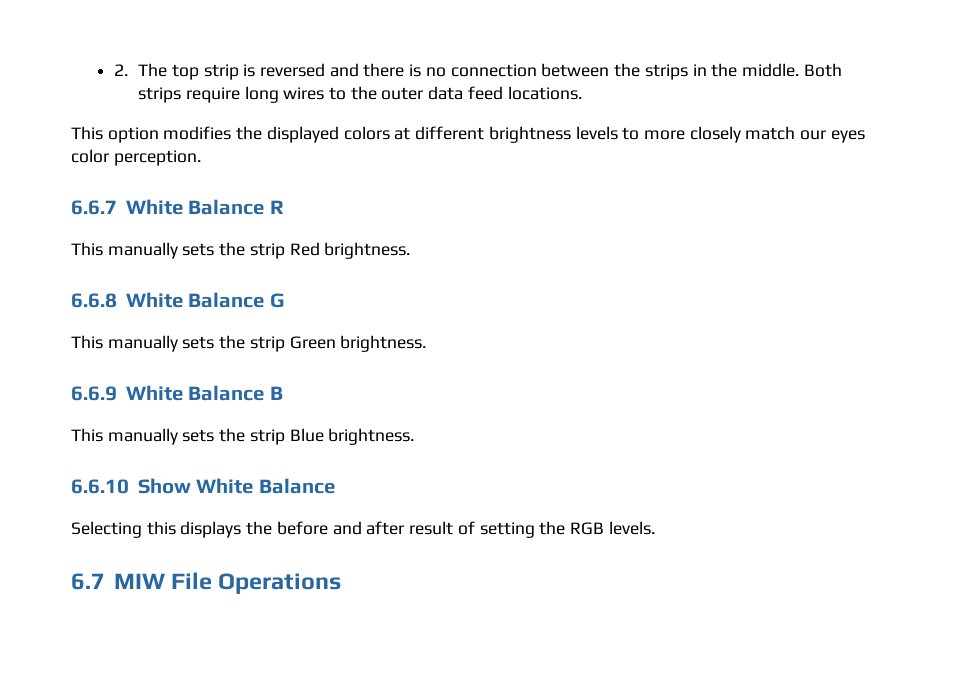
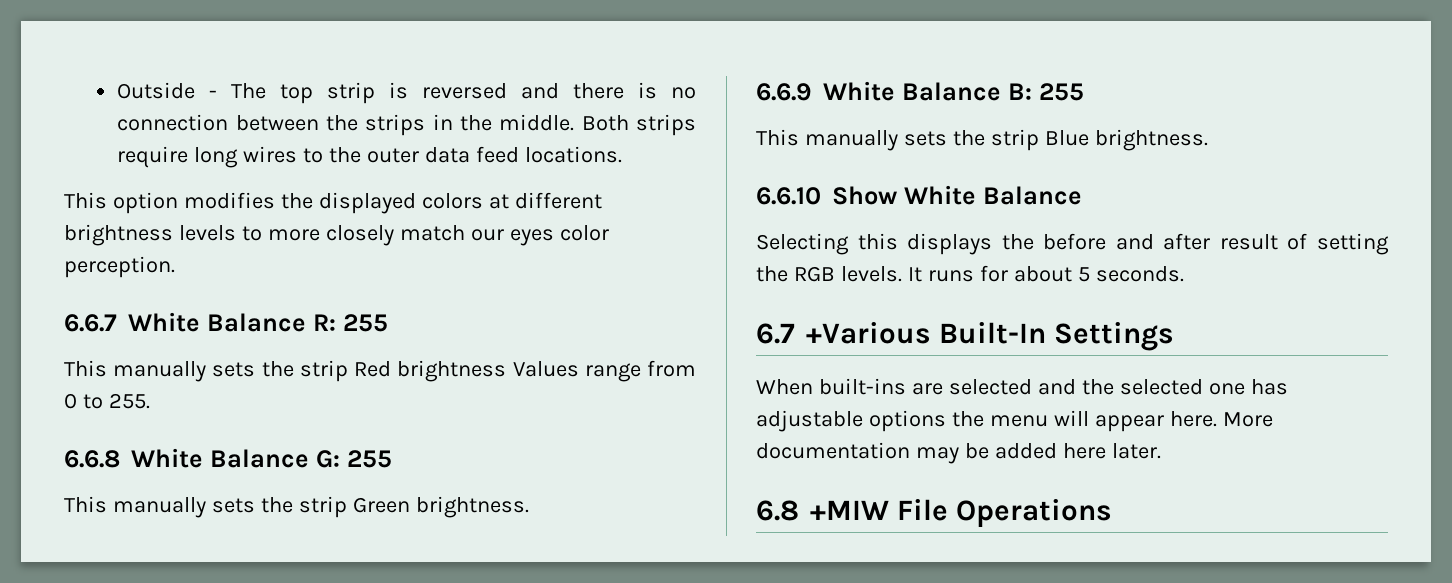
[114,64,129,76] 2. -> [117,82,218,99] Outside -
[269,200,284,214] R -> [312,314,388,332] R: 255
[324,242,411,259] brightness. -> [397,360,696,382] [64,393,150,409] brightness Values range from 0 to 255.
[269,293,284,308] G -> [315,450,392,468] G: 255
[269,386,283,400] B -> [1007,83,1084,101] B: 255
[71,573,165,590] // 6.7 MIW -> [907,265,1184,282] [756,322,1174,351] [756,378,1288,395] [756,410,1273,432] [756,442,1161,464] [756,500,889,521] It runs for about 5 seconds. // 6.7 +Various Built-In Settings // When built-ins are selected and the selected one has adjustable options the menu will appear here. More documentation may be added here later. // 6.8 +MIW

